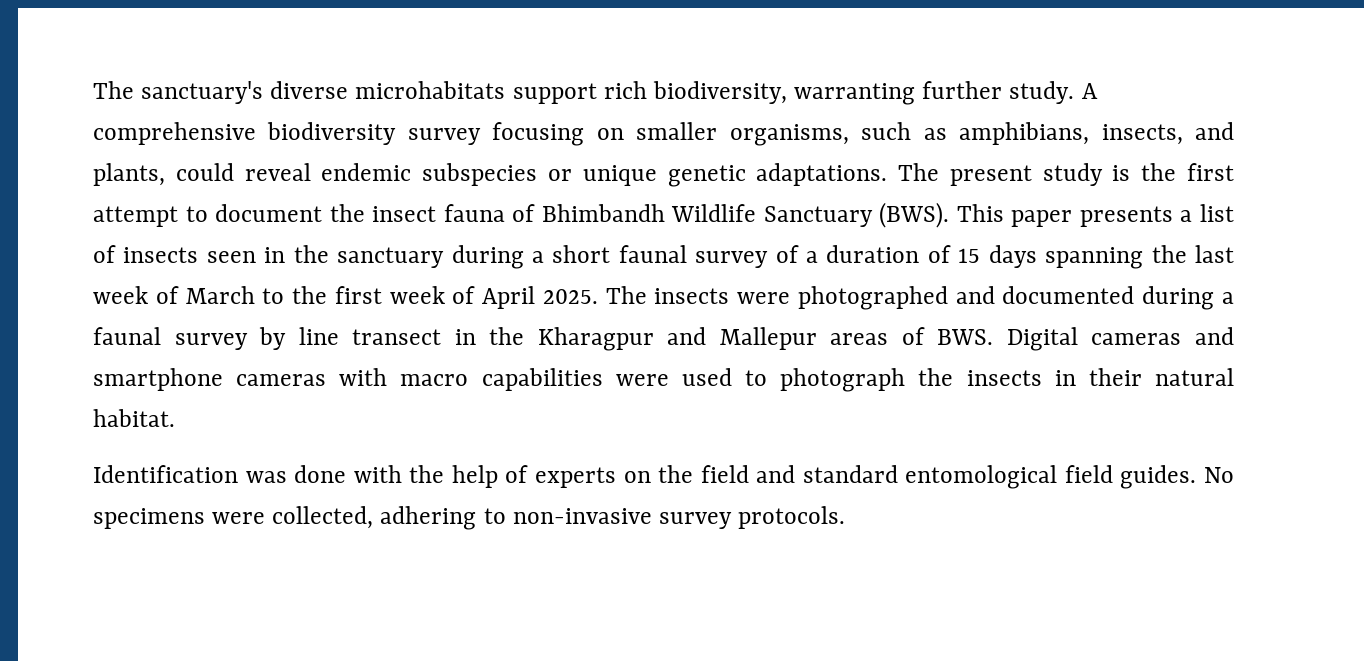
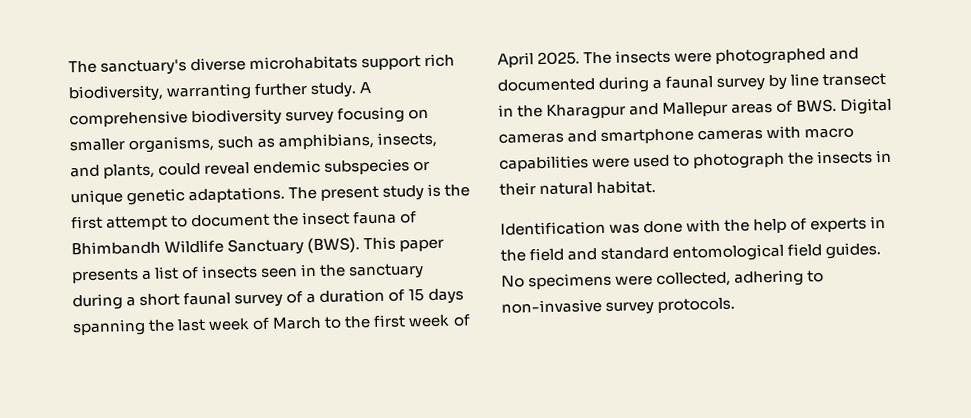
[623,471,651,483] on -> [870,216,887,229] in

